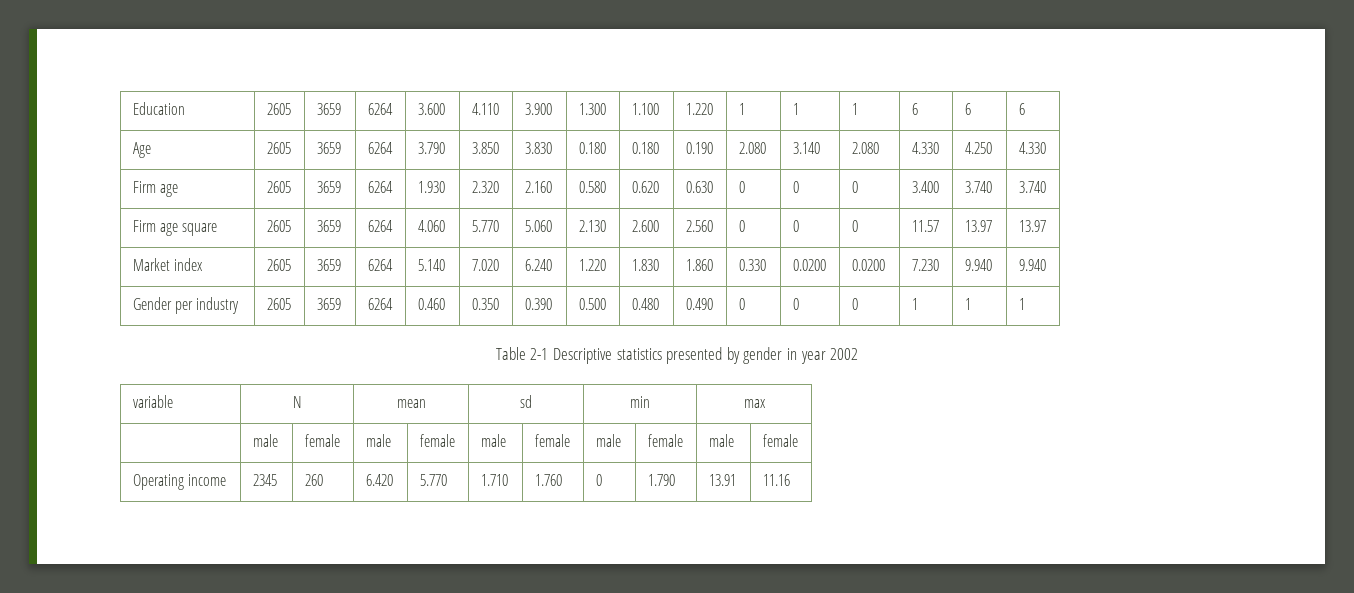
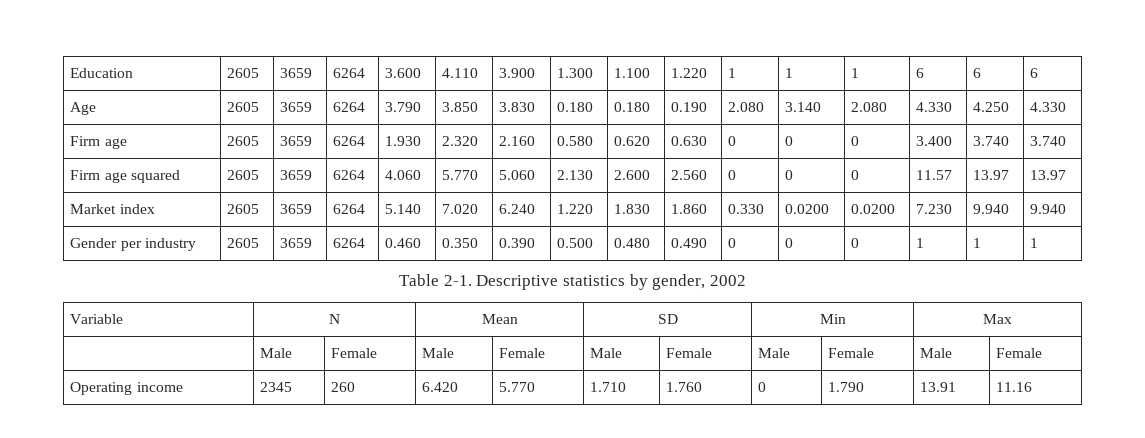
[182,223,218,236] square -> [130,170,180,183] squared
[530,348,549,360] 2-1 -> [443,275,472,286] 2-1.
[666,347,826,364] presented by gender in year -> [629,274,706,290] by gender,
[132,395,173,408] variable -> [70,314,124,324] Variable
[396,399,426,408] [520,395,532,408] [630,396,650,408] [743,399,766,408] [252,434,278,447] [304,434,340,447] [365,434,391,447] [419,434,455,447] [480,434,506,447] [534,434,570,447] [595,434,621,447] [647,434,683,447] [708,434,734,447] [762,434,798,447] mean | sd | min | max // | male | female | male | female | male | female | male | female | male | female -> [481,314,518,324] [657,314,678,324] [819,314,846,324] [983,314,1012,324] [260,348,293,358] [331,348,378,358] [422,348,455,358] [499,348,546,358] [590,348,623,358] [666,348,713,358] [758,348,791,358] [828,348,875,358] [920,348,953,358] [996,348,1043,358] Mean | SD | Min | Max // | Male | Female | Male | Female | Male | Female | Male | Female | Male | Female

